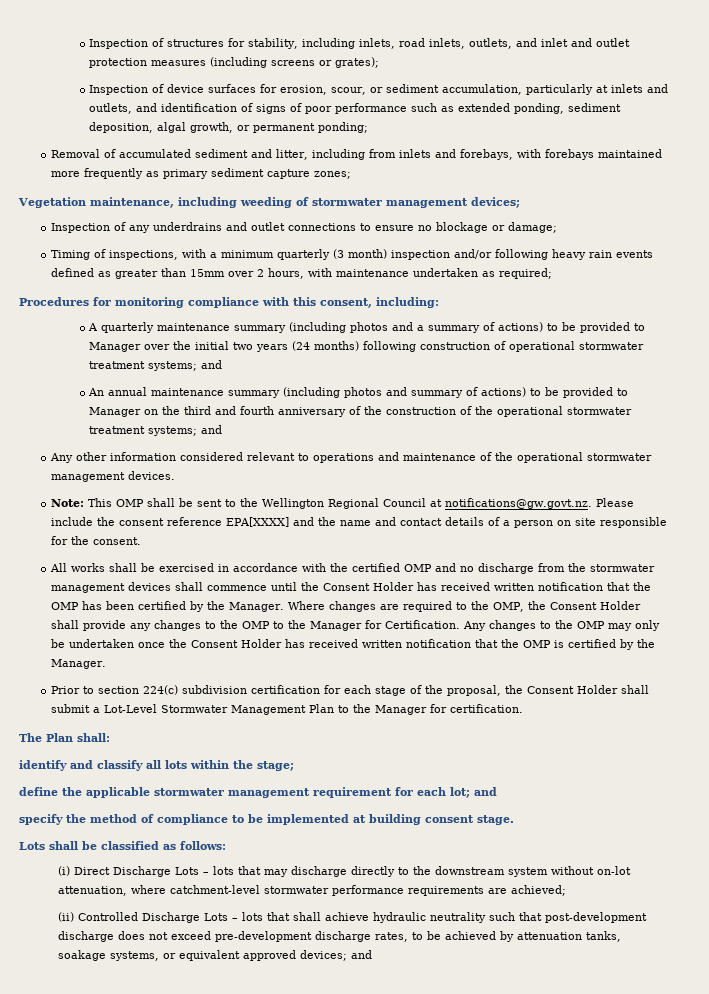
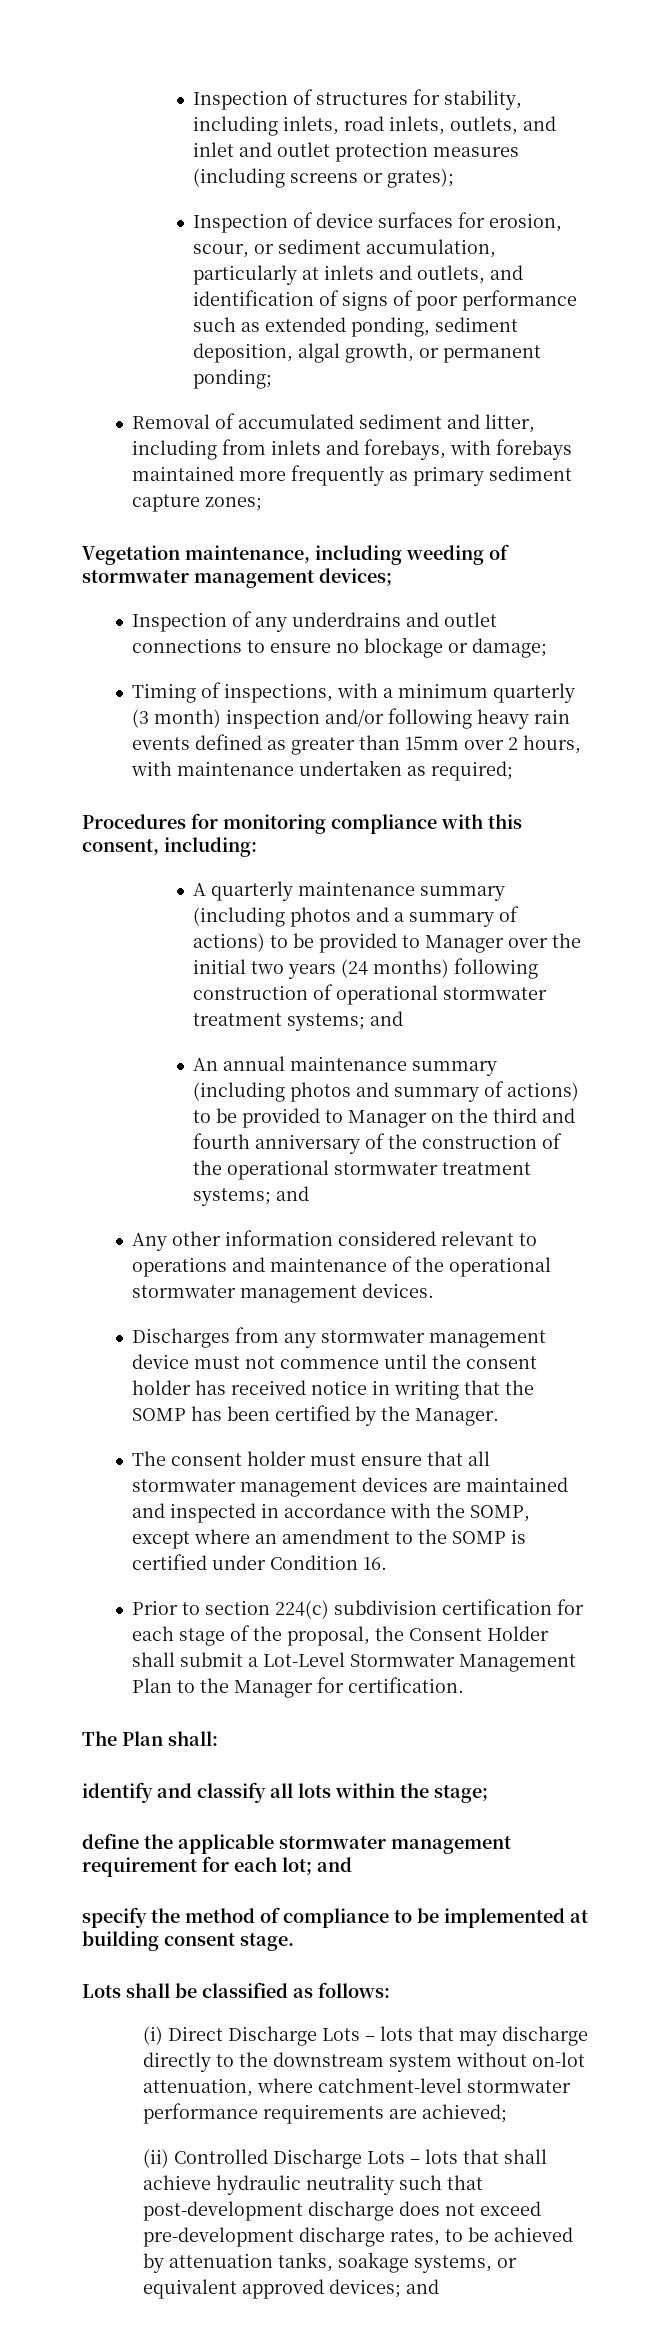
[50,498,634,509] [50,517,667,528] [50,536,141,545] [49,563,655,574] [50,582,651,593] [50,602,79,610] Note: This OMP shall be sent to the Wellington Regional Council at notifications@gw.govt.nz. Please include the consent reference EPA[XXXX] and the name and contact details of a person on site responsible for the consent. // All works shall be exercised in accordance with the certified OMP and no discharge from the stormwater management devices shall commence until the Consent Holder has received written notification that the OMP -> [132,1327,547,1348] [132,1354,538,1369] [132,1380,535,1400] [132,1408,187,1421] Discharges from any stormwater management device must not commence until the consent holder has received notice in writing that the SOMP
[287,601,641,612] [50,620,660,631] [50,639,655,650] [50,659,106,669] Where changes are required to the OMP, the Consent Holder shall provide any changes to the OMP to the Manager for Certification. Any changes to the OMP may only be undertaken once the Consent Holder has received written notification that the OMP is certified by the Manager. -> [132,1451,491,1466] [132,1477,569,1497] [132,1503,531,1523] [132,1529,527,1549] [132,1554,388,1570] // The consent holder must ensure that all stormwater management devices are maintained and inspected in accordance with the SOMP, except where an amendment to the SOMP is certified under Condition 16.

